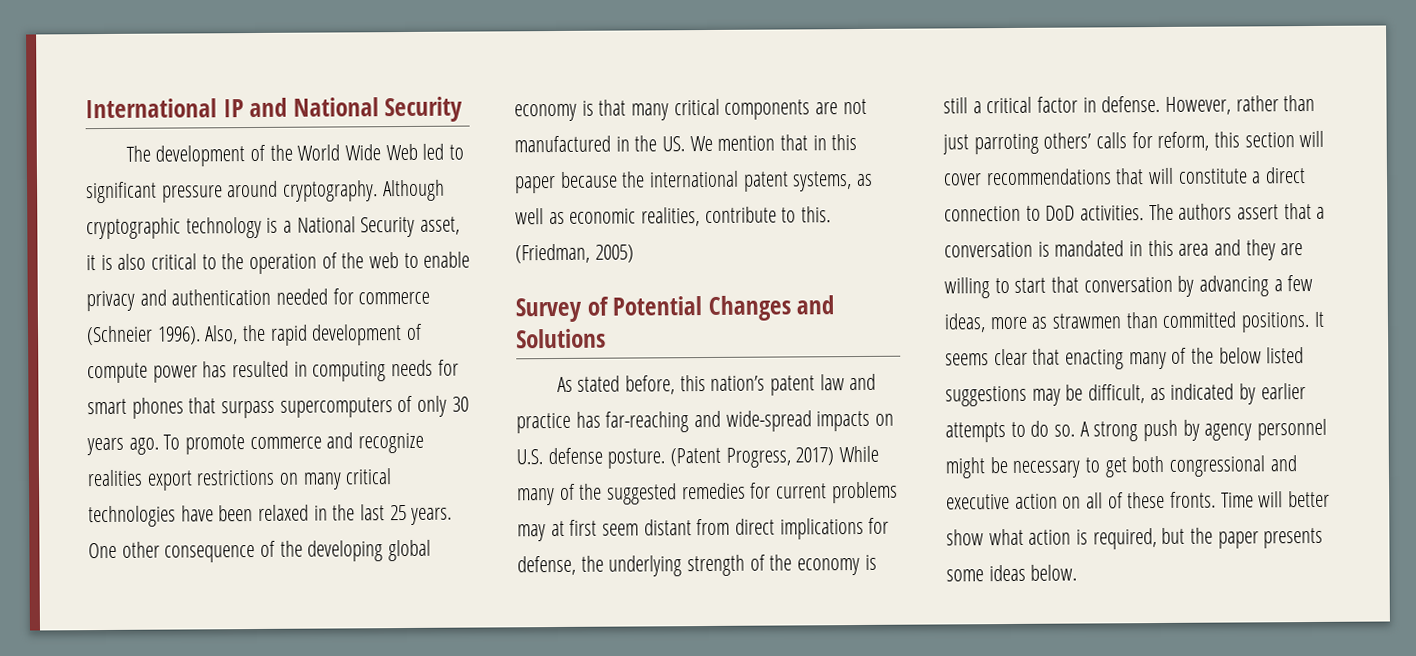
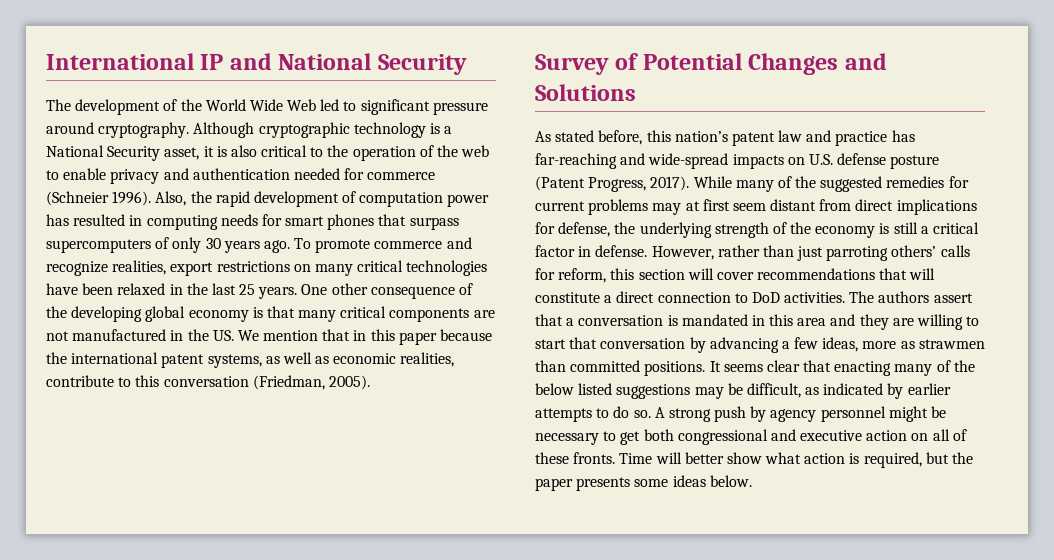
[87,362,148,384] compute -> [359,192,444,207] computation
[87,469,143,487] realities -> [112,260,167,275] realities,
[801,206,832,223] [515,243,634,264] this. (Friedman, 2005) -> [135,375,370,390] this conversation (Friedman, 2005).
[607,448,666,469] posture. -> [890,155,940,169] posture
[795,447,835,466] 2017) -> [650,176,690,191] 2017).

